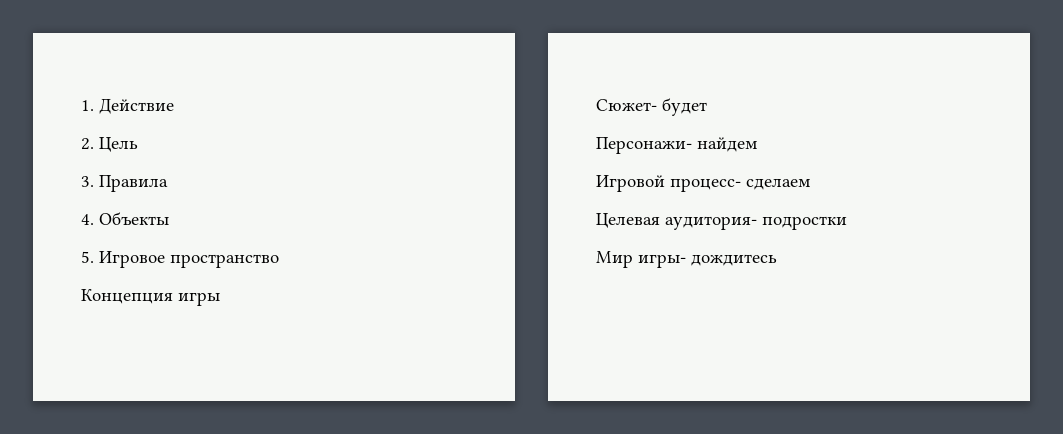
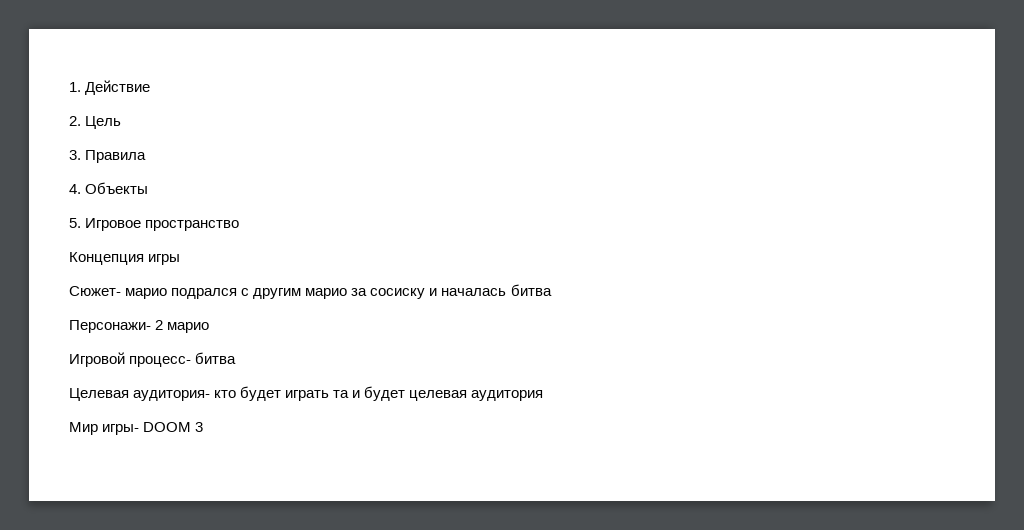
[662,98,707,116] будет -> [125,284,552,299] марио подрался с другим марио за сосиску и началась битва
[697,137,758,152] найдем -> [155,320,210,333] 2 марио
[746,178,811,190] сделаем -> [195,352,237,364] битва
[762,216,847,230] подростки -> [214,386,544,401] кто будет играть та и будет целевая аудитория
[691,254,777,266] дождитесь -> [143,422,204,432] DOOM 3

